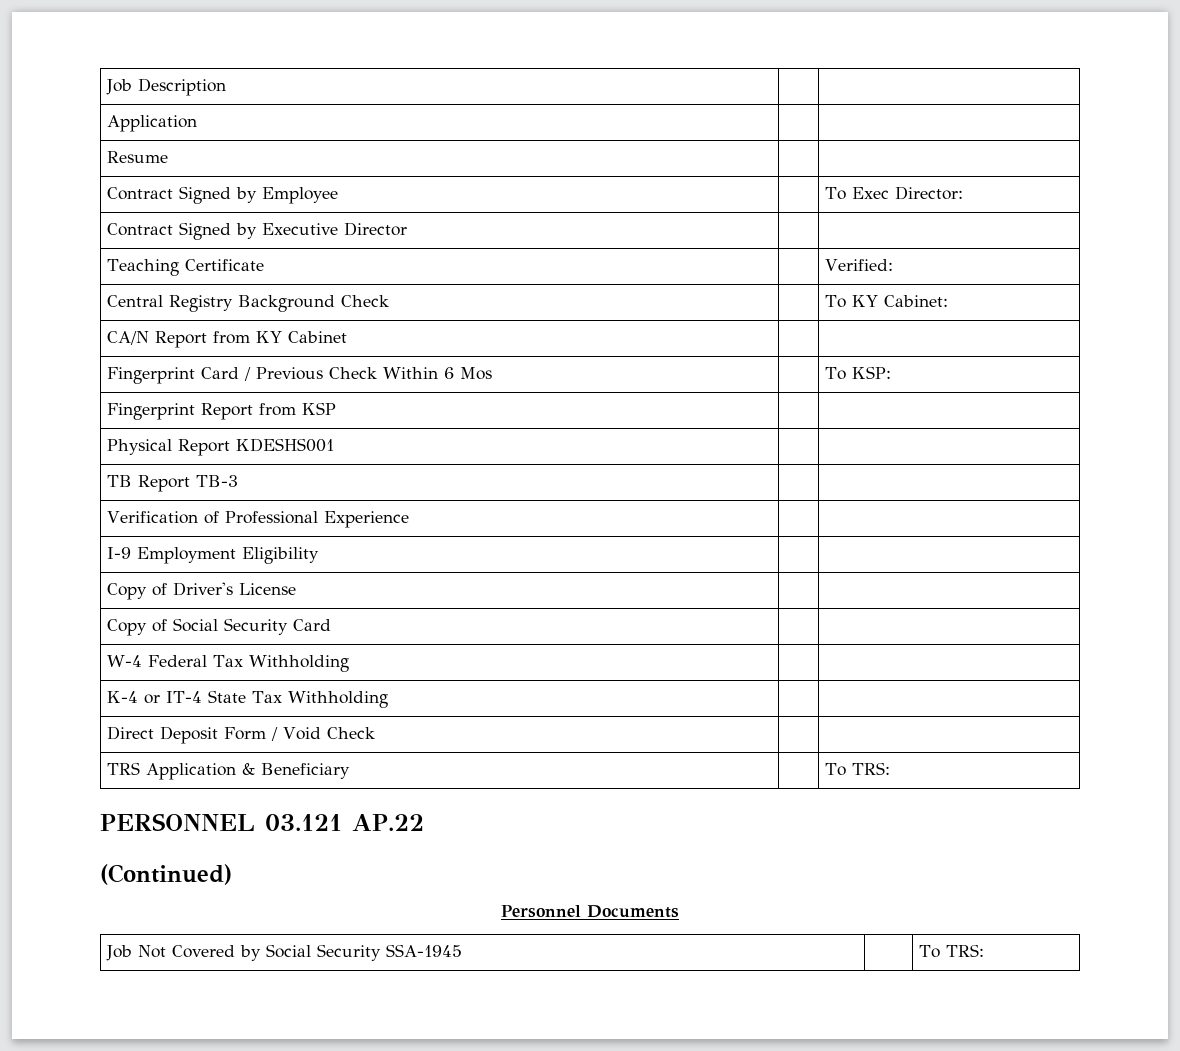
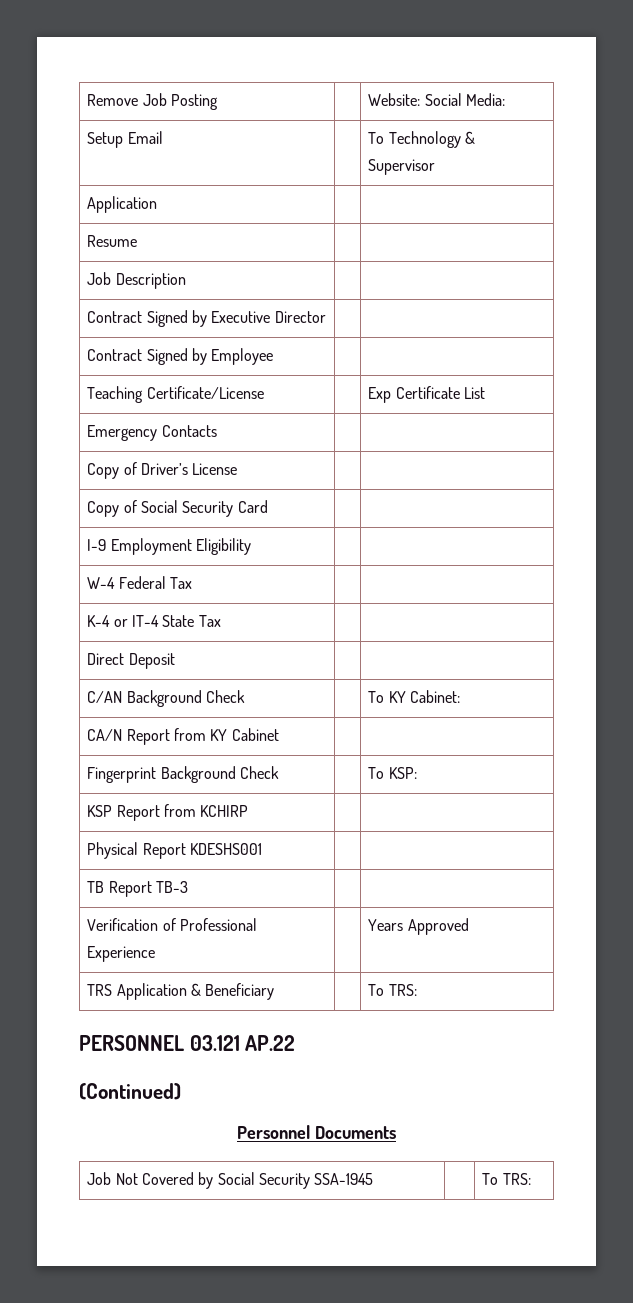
[106,78,227,96] [107,115,198,132] [107,151,169,163] [107,186,339,204] [825,186,964,200] Job Description | | // Application | | // Resume | | // Contract Signed by Employee | | To Exec Director: -> [87,93,218,110] [368,93,505,106] [87,131,163,148] [368,131,475,148] [368,159,436,175] [87,196,158,213] [87,235,138,247] [87,272,186,289] Remove Job Posting | | Website: Social Media: // Setup Email | | To Technology & Supervisor // Application | | // Resume | | // Job Description | |
[107,259,265,276] [825,259,894,271] [107,295,234,312] Teaching Certificate | | Verified: // Central Registry -> [87,348,274,365] [87,386,264,403] [368,386,485,403] [87,425,217,441] [87,462,238,479] [87,500,268,517] [87,538,251,555] [87,576,192,589] [87,615,221,627] [87,653,175,669] [87,691,123,703] Contract Signed by Employee | | // Teaching Certificate/License | | Exp Certificate List // Emergency Contacts | | // Copy of Driver’s License | | // Copy of Social Security Card | | // I-9 Employment Eligibility | | // W-4 Federal Tax | | // K-4 or IT-4 State Tax | | // Direct Deposit | | // C/AN
[201,367,493,381] Card / Previous Check Within 6 Mos -> [160,766,279,783] Background Check
[107,402,337,420] Fingerprint Report from KSP -> [87,804,249,821] KSP Report from KCHIRP
[107,547,320,564] [107,582,297,600] [107,618,332,636] [107,655,350,672] [107,690,389,708] [107,726,376,744] // I-9 Employment Eligibility | | // Copy of Driver's License | | // Copy of Social Security Card | | // W-4 Federal Tax Withholding | | // K-4 or IT-4 State Tax Withholding | | // Direct Deposit Form / Void Check | | -> [368,918,469,935] Years Approved

